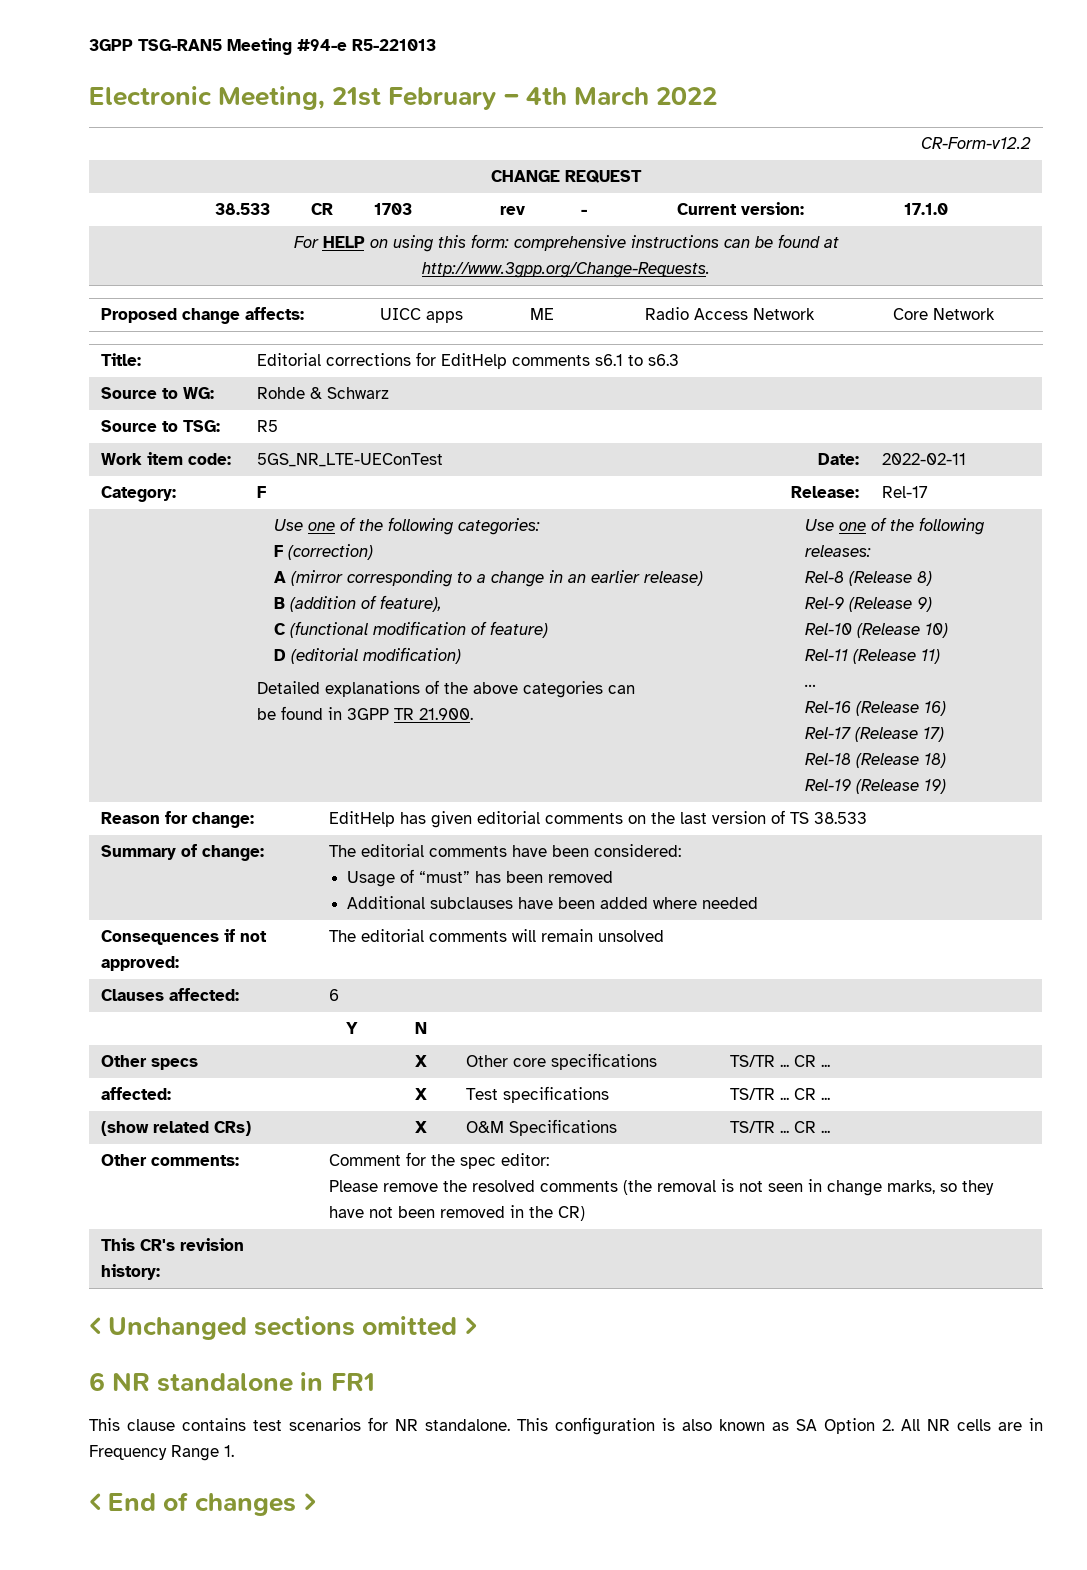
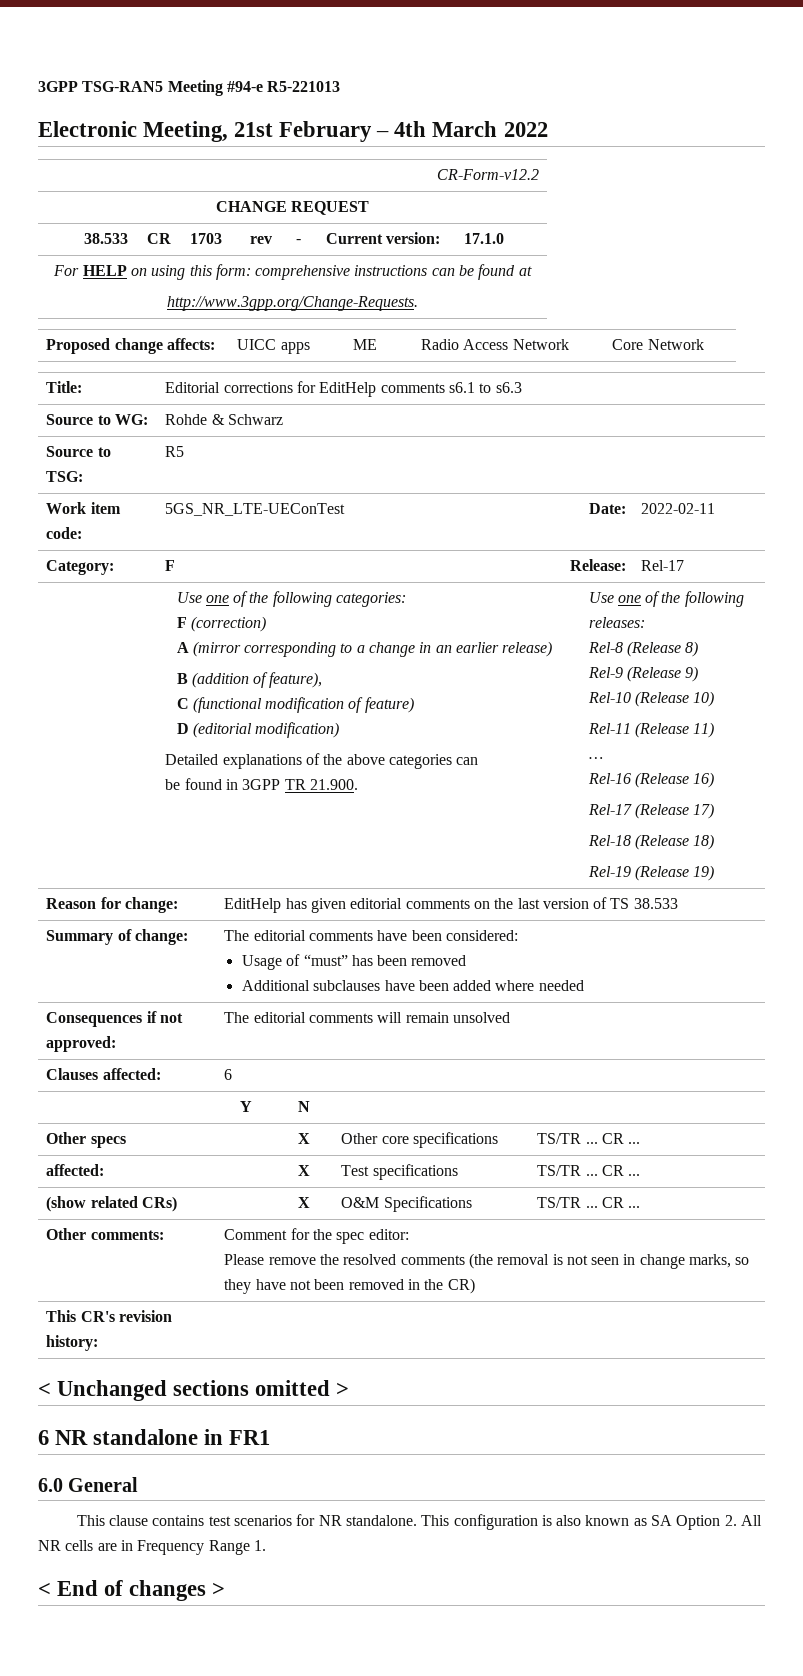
(375, 1382) none -> [38,1477,139,1492] // 6.0 General

